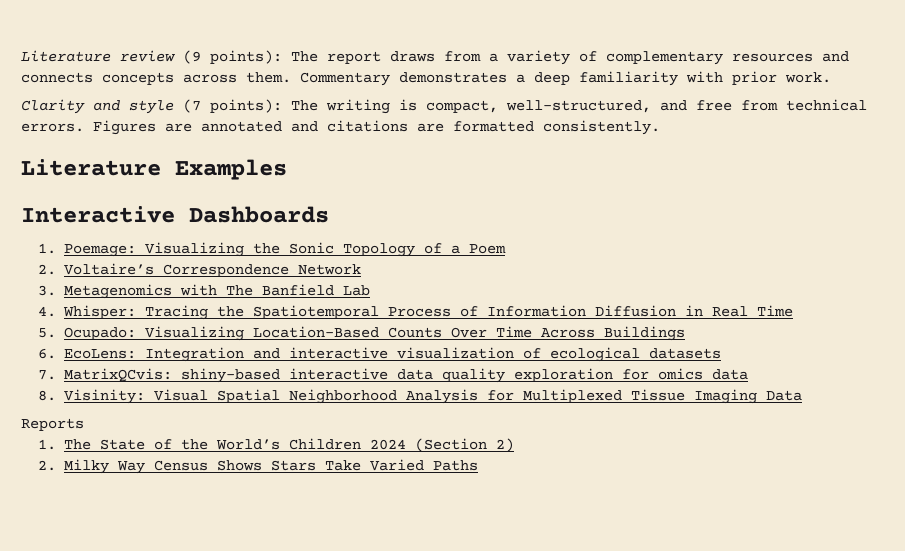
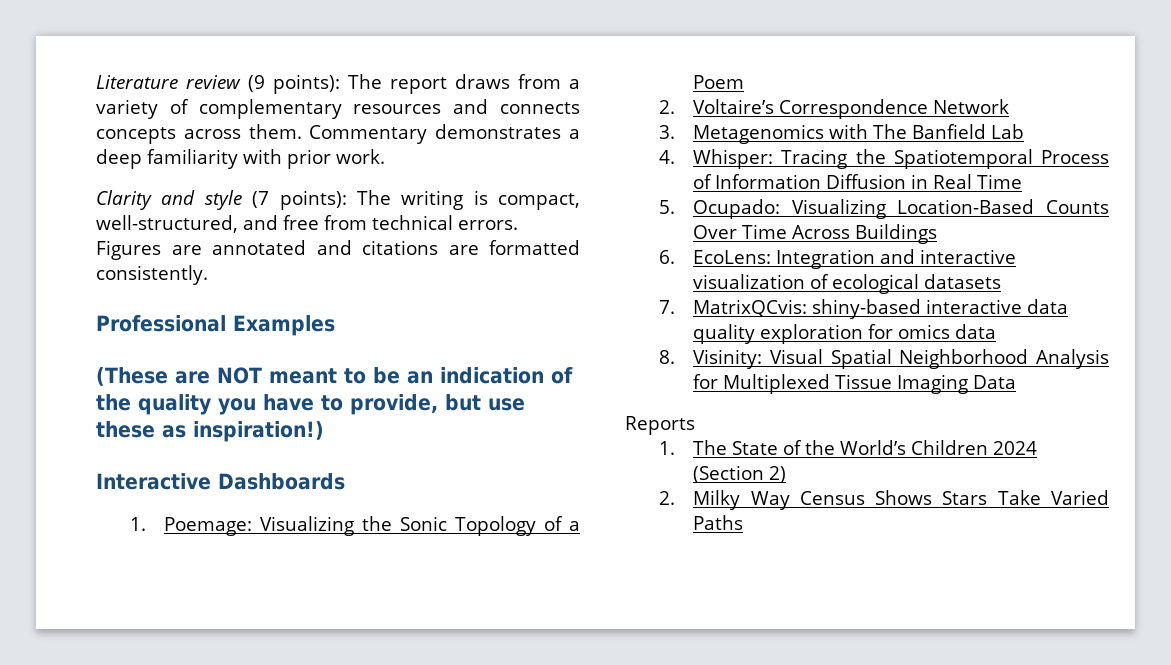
[21,159,161,176] Literature -> [96,315,226,332] Professional
(287, 169) none -> [96,367,573,386] [96,394,525,415] [96,421,324,442] // (These are NOT meant to be an indication of the quality you have to provide, but use these as inspiration!)

